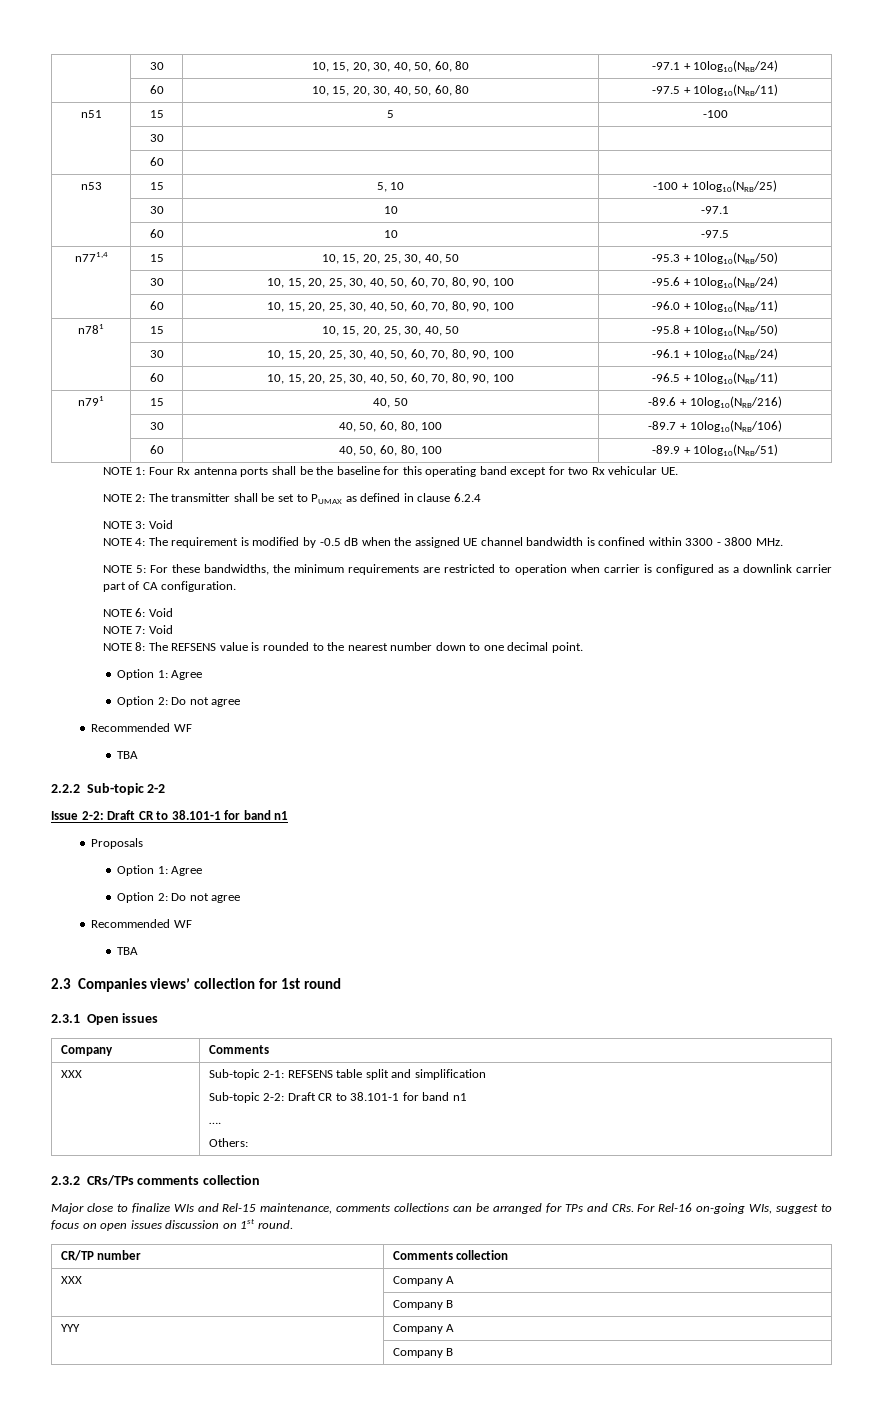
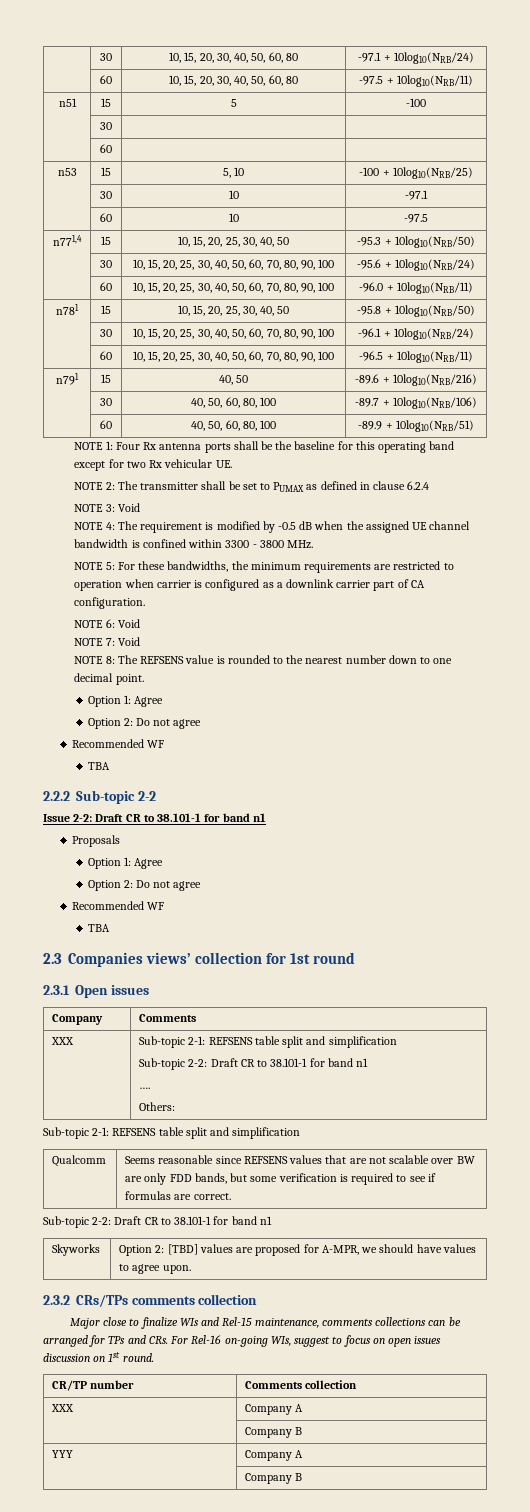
(248, 1142) none -> [43,1127,301,1139] [52,1155,107,1167] [125,1155,475,1164] [125,1173,436,1185] [125,1191,231,1200] [43,1216,272,1228] [52,1244,101,1256] [119,1244,476,1256] [119,1264,191,1274] // Sub-topic 2-1: REFSENS table split and simplification // Qualcomm | Seems reasonable since REFSENS values that are not scalable over BW are only FDD bands, but some verification is required to see if formulas are correct. // Sub-topic 2-2: Draft CR to 38.101-1 for band n1 // Skyworks | Option 2: [TBD] values are proposed for A-MPR, we should have values to agree upon.

